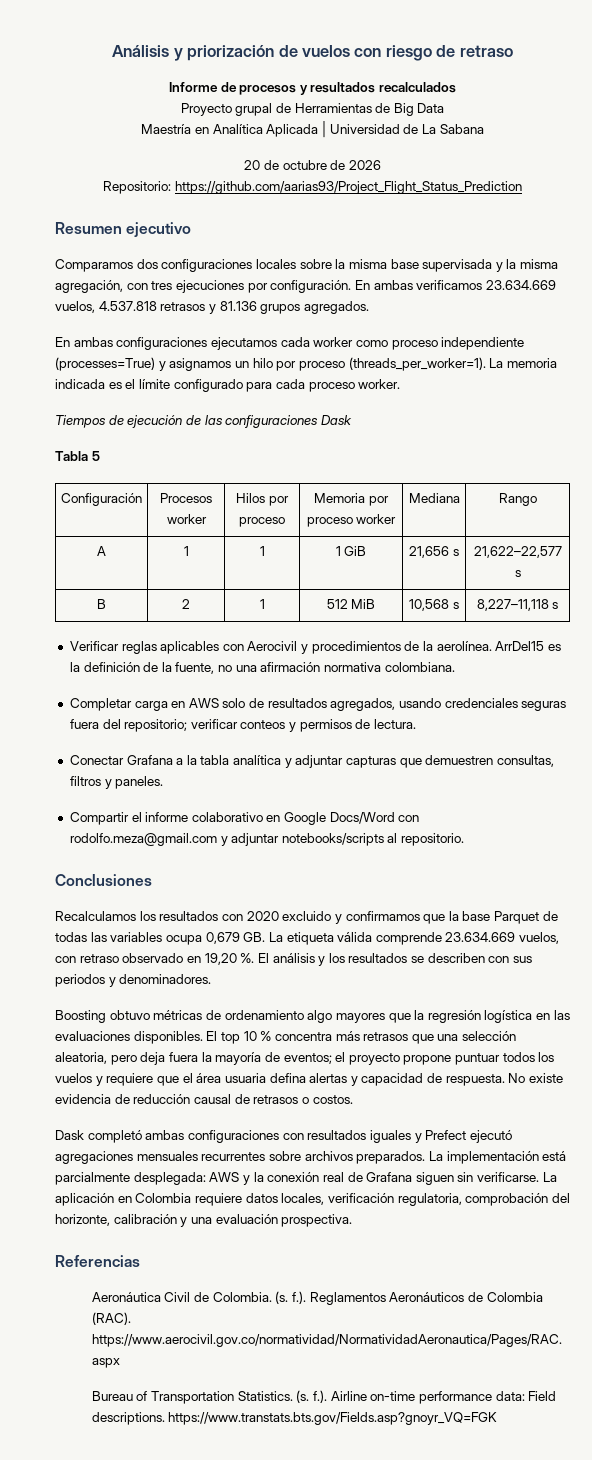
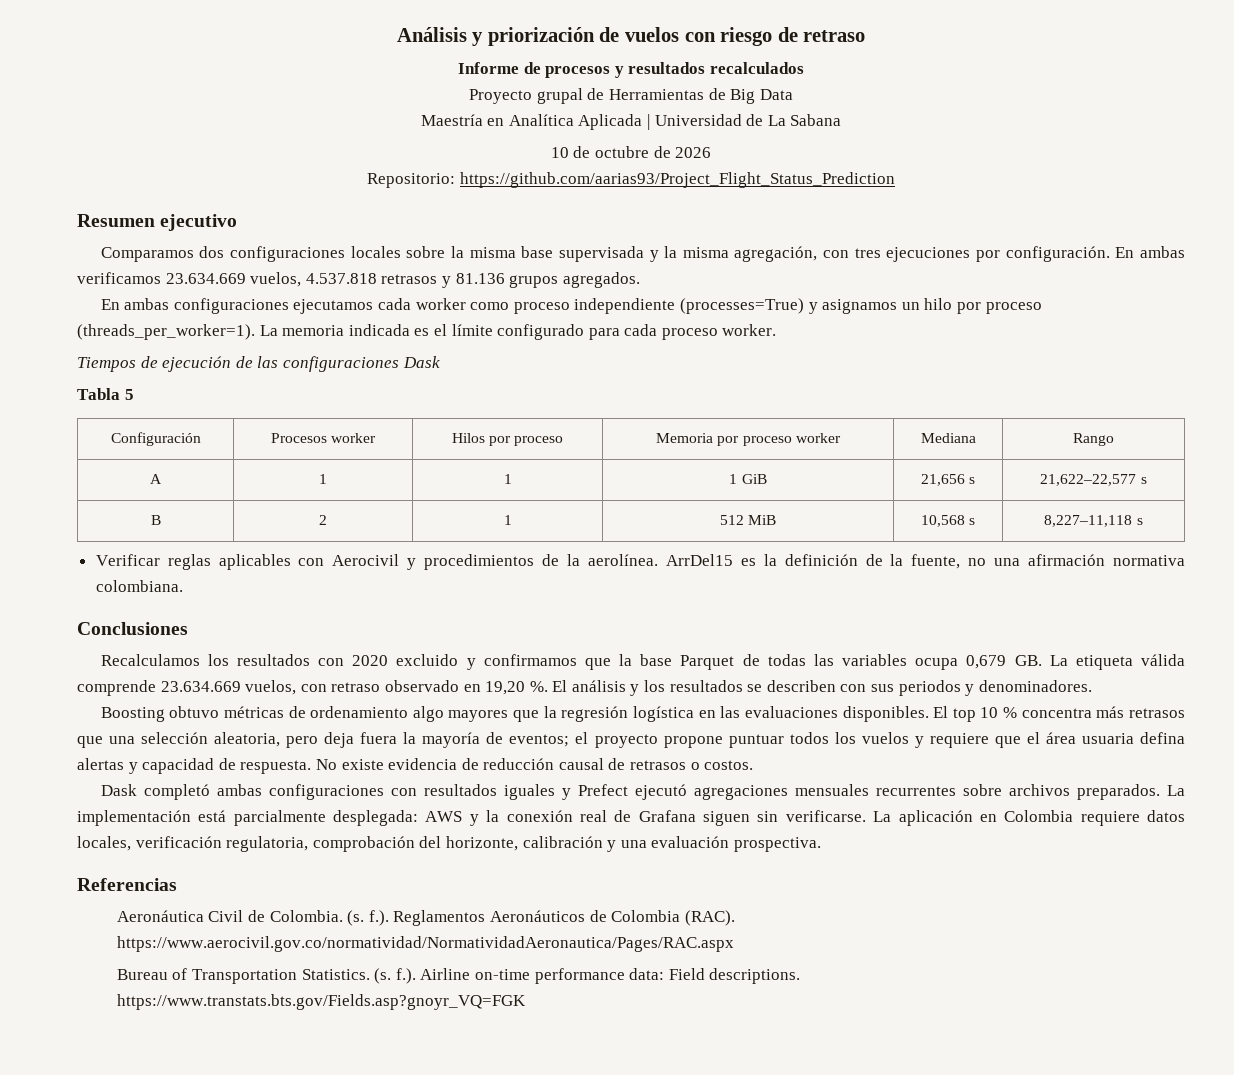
[244,160,261,170] 20 -> [550,147,569,158] 10
[69,698,567,711] [69,719,417,732] [69,755,554,768] [69,776,164,789] [69,812,420,825] [69,833,465,846] // Completar carga en AWS solo de resultados agregados, usando credenciales seguras fuera del repositorio; verificar conteos y permisos de lectura. // Conectar Grafana a la tabla analítica y adjuntar capturas que demuestren consultas, filtros y paneles. // Compartir el informe colaborativo en Google Docs/Word con rodolfo.meza@gmail.com y adjuntar notebooks/scripts al repositorio. -> (183, 586) none

